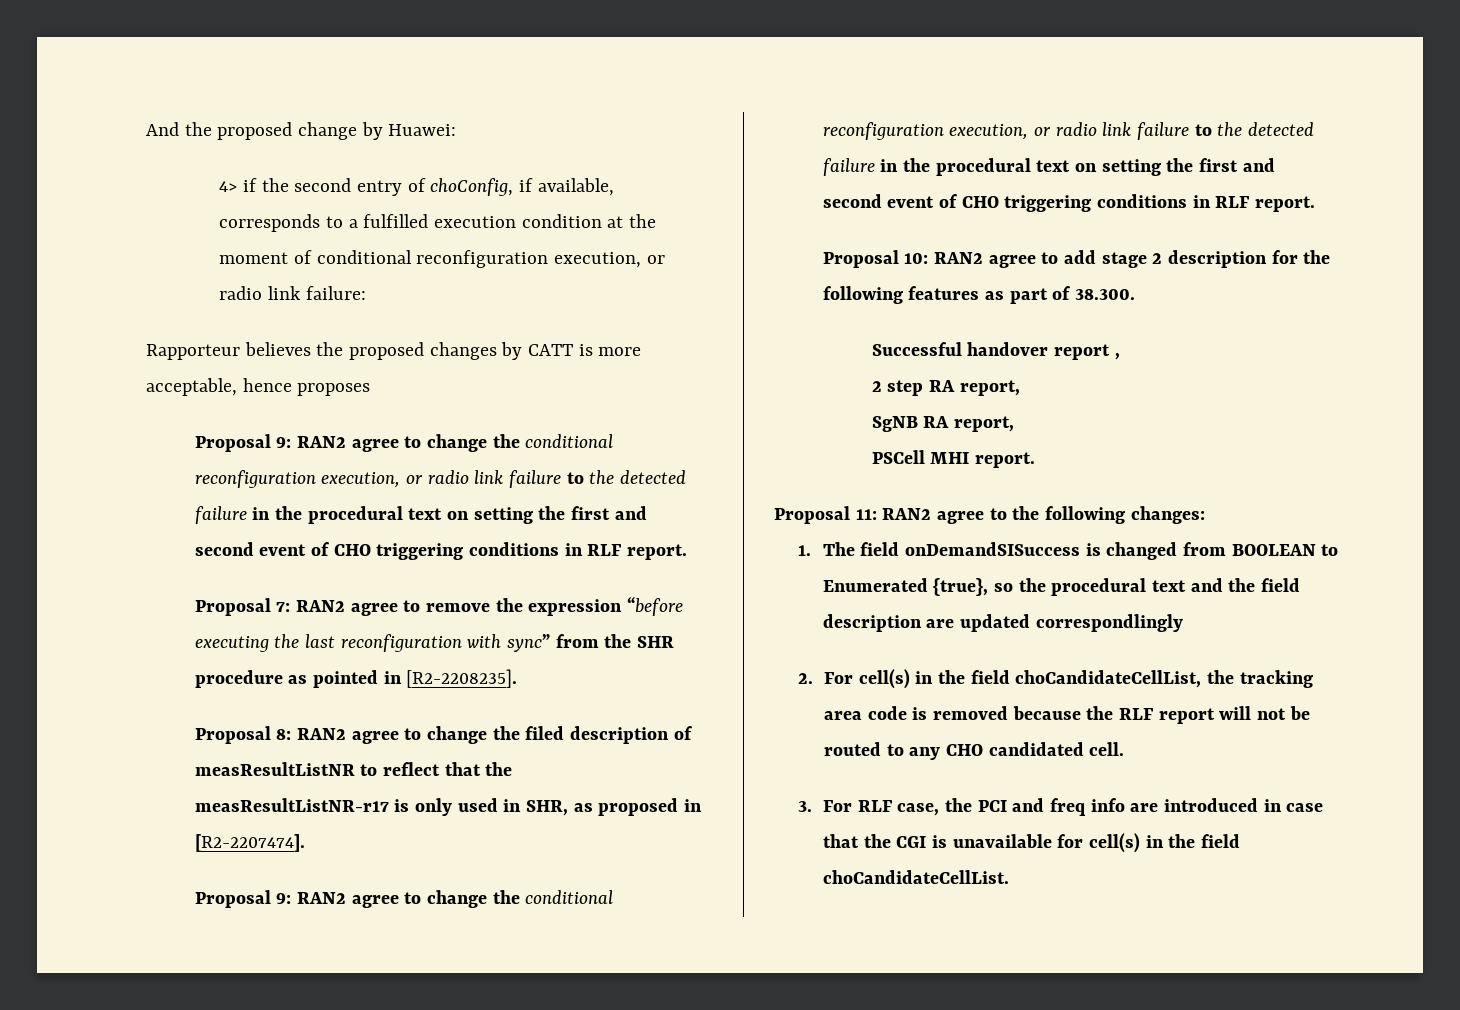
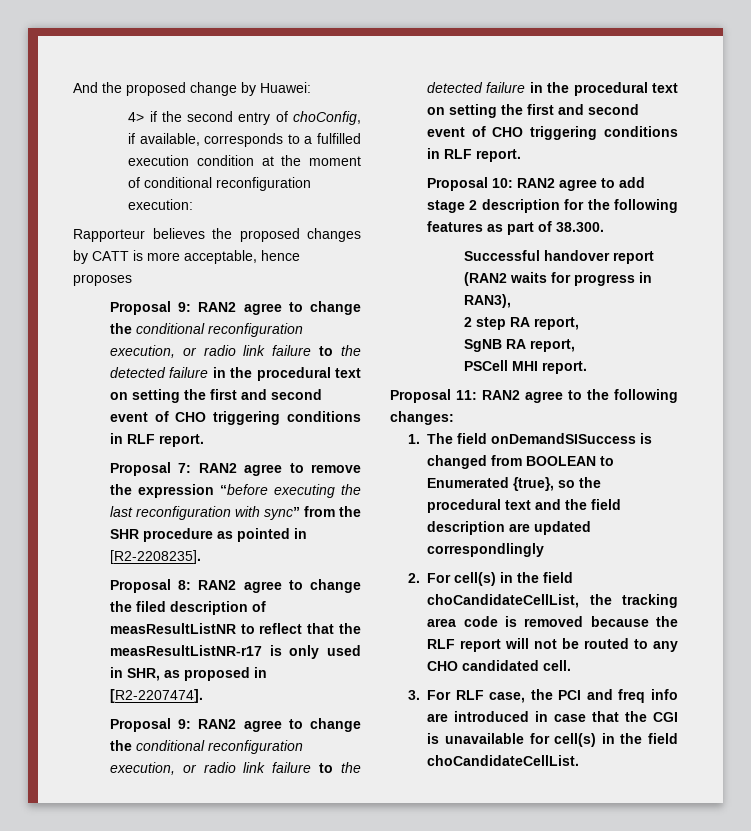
[553,252,665,268] [219,286,366,300] execution, or radio link failure: -> [128,199,194,210] execution:
[1114,353,1120,360] , -> [463,272,652,286] [463,294,511,308] (RAN2 waits for progress in RAN3),

